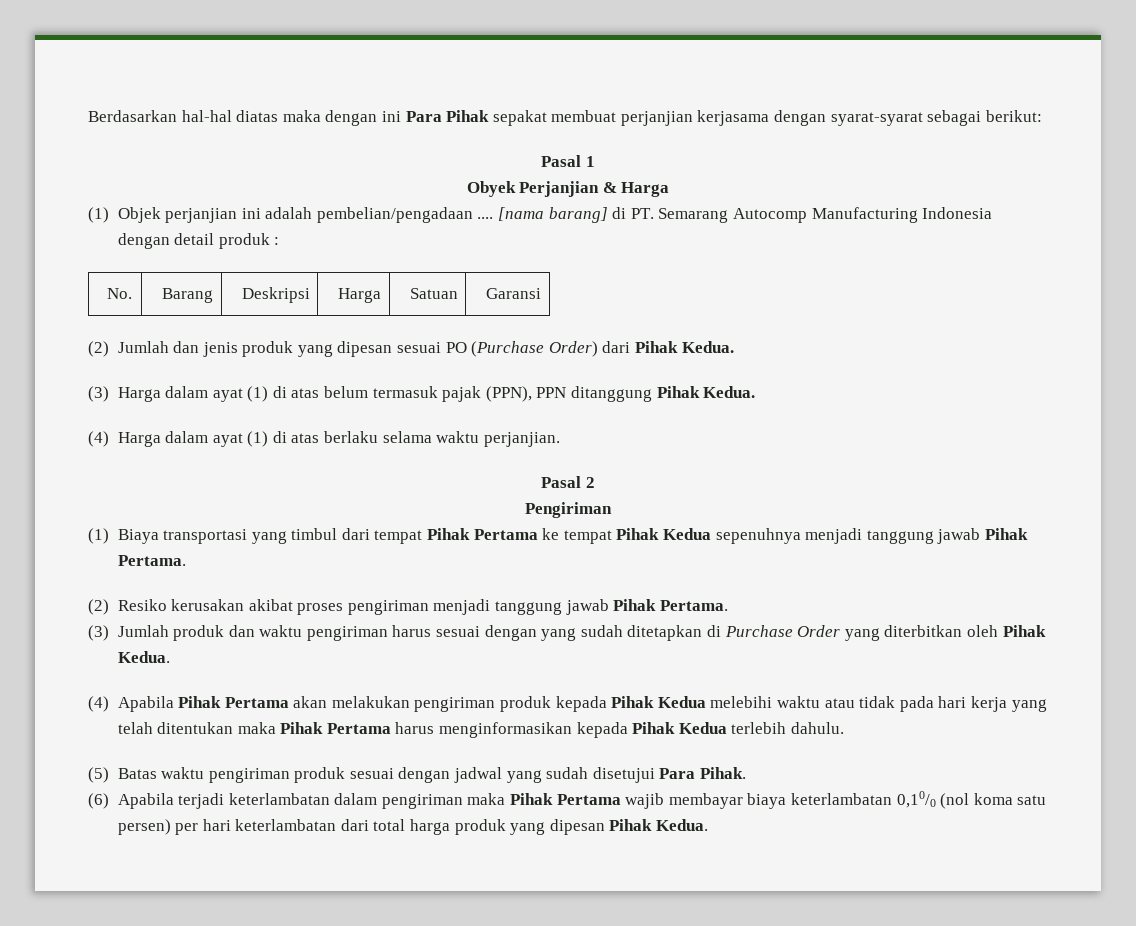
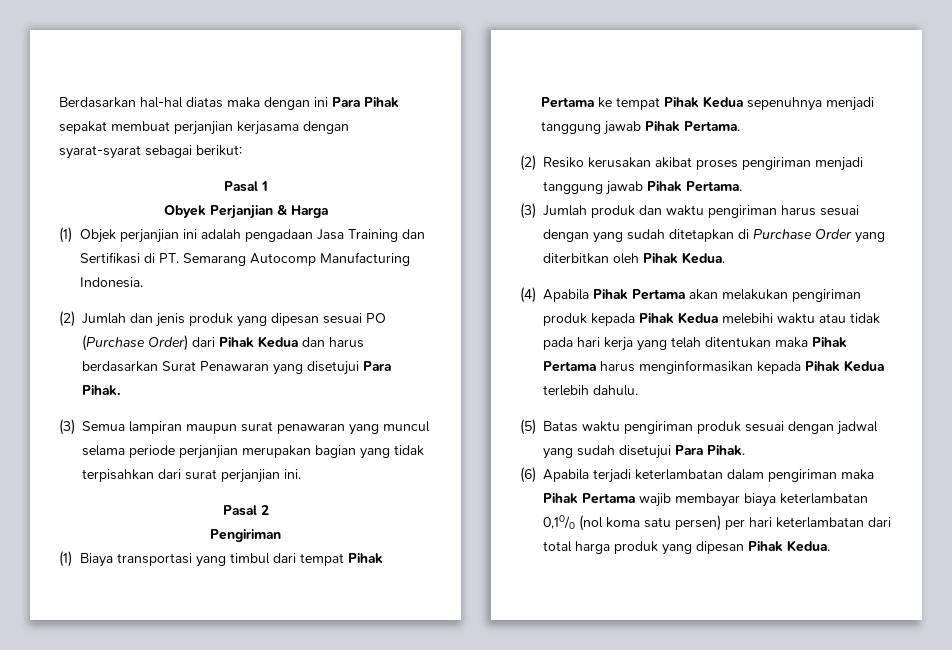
[316,207,608,223] pembelian/pengadaan .... [nama barang] -> [244,229,425,242] [79,252,140,264] pengadaan Jasa Training dan Sertifikasi
[922,207,993,219] [117,233,280,249] [107,288,133,299] [161,288,213,303] [241,287,310,303] [337,288,381,303] [409,288,458,299] [485,288,541,299] Indonesia dengan detail produk : // No. | Barang | Deskripsi | Harga | Satuan | Garansi -> [79,277,143,288] Indonesia.
[681,341,734,353] [88,386,756,402] [88,431,560,447] Kedua. // (3) Harga dalam ayat (1) di atas belum termasuk pajak (PPN), PPN ditanggung Pihak Kedua. // (4) Harga dalam ayat (1) di atas berlaku selama waktu perjanjian. -> [258,336,364,348] [82,361,391,375] [82,385,121,396] [59,419,430,435] [82,445,424,459] [82,469,301,483] Kedua dan harus berdasarkan Surat Penawaran yang disetujui Para Pihak. // (3) Semua lampiran maupun surat penawaran yang muncul selama periode perjanjian merupakan bagian yang tidak terpisahkan dari surat perjanjian ini.

